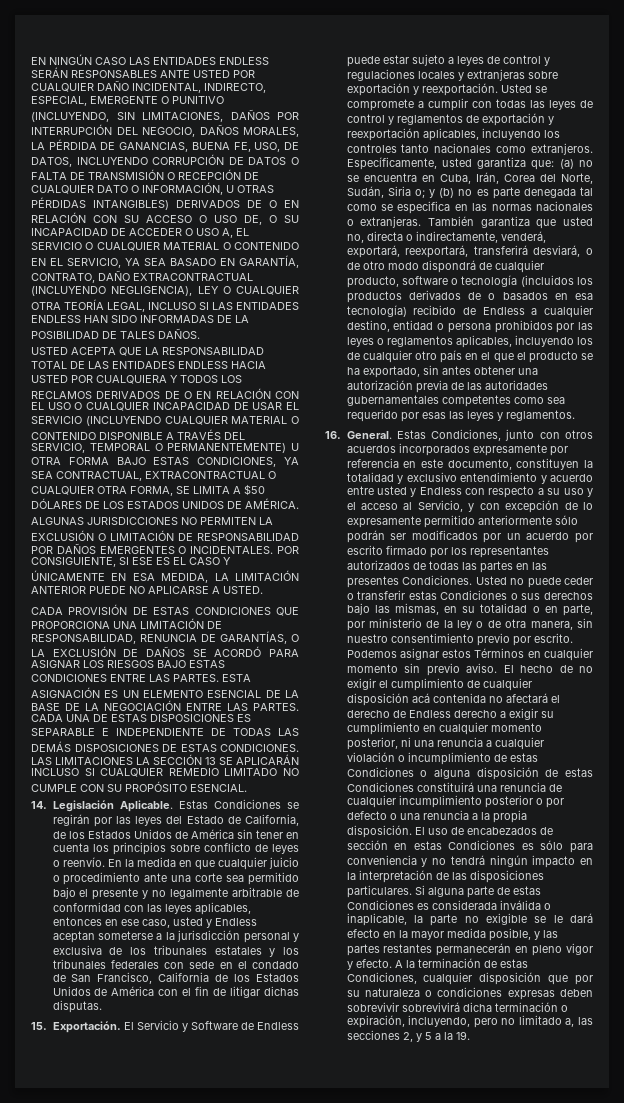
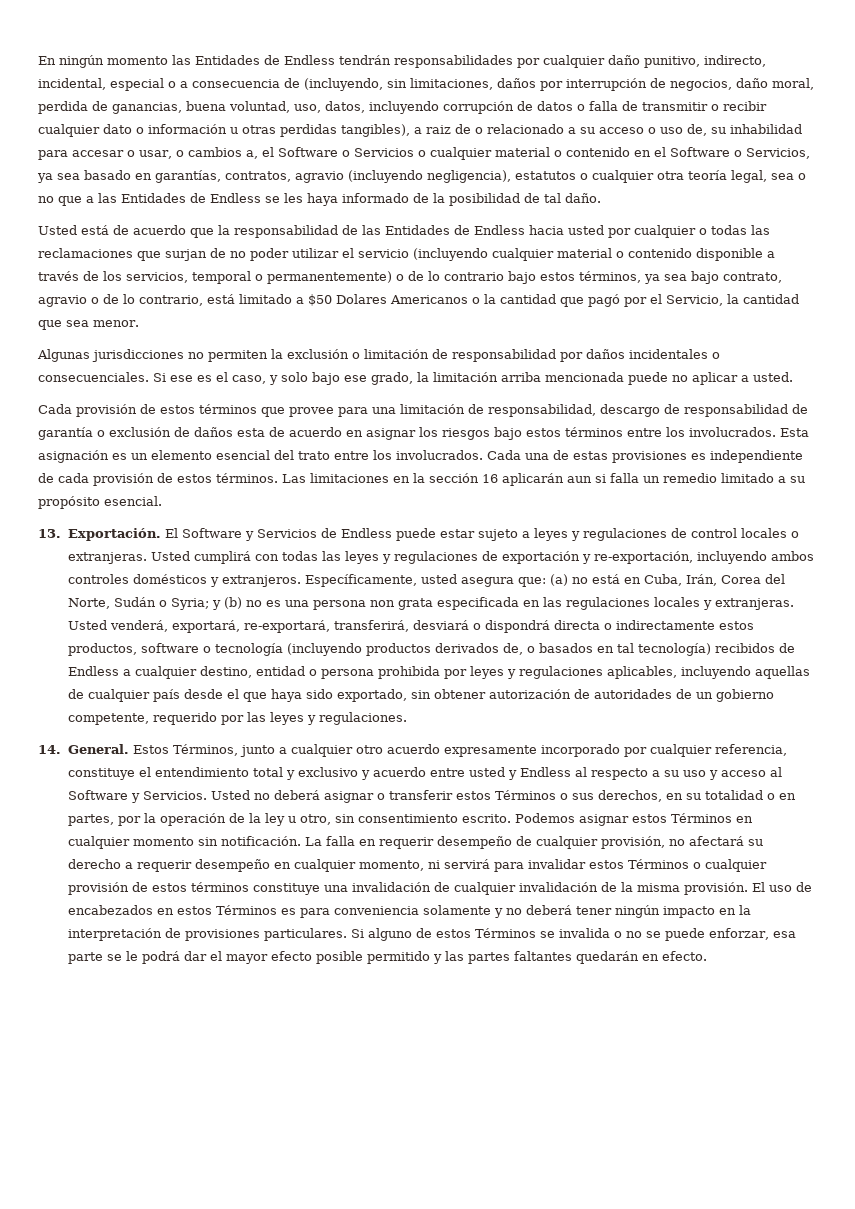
[31,54,269,65] [31,67,255,78] [31,80,266,93] [31,96,224,106] [31,109,299,122] [31,124,299,137] [31,139,299,152] [31,154,299,167] [31,169,259,180] [31,182,274,195] [31,197,299,210] [31,212,299,225] [31,228,249,238] [31,242,299,251] [31,255,299,268] [31,270,253,283] [31,286,299,296] [31,299,299,312] [31,315,249,323] [31,328,200,339] [31,347,264,356] [31,361,266,369] [31,375,242,384] [31,388,299,399] [31,402,299,411] [31,416,299,426] [31,429,245,440] [31,443,299,453] [31,457,299,467] [31,471,276,481] [31,484,265,496] [31,498,299,509] [31,517,273,525] [31,530,299,541] [31,543,299,554] [31,557,231,567] [31,570,299,583] [31,586,263,594] [31,604,299,616] [31,618,222,629] [31,631,299,644] [31,646,299,657] [31,660,225,668] [31,674,251,682] [31,687,299,698] [31,700,299,711] [31,714,251,722] [31,728,299,736] [31,741,299,752] [31,754,299,765] [31,768,299,777] [31,781,247,792] [31,799,299,812] [52,814,299,827] [52,829,299,839] [52,842,300,855] [52,857,299,870] [52,872,299,885] [52,887,299,900] [52,902,251,915] [52,917,257,928] [52,930,299,943] [52,945,299,957] [52,959,299,969] [52,972,299,984] [52,986,299,998] [52,1000,102,1013] [31,1020,238,1033] EN NINGÚN CASO LAS ENTIDADES ENDLESS SERÁN RESPONSABLES ANTE USTED POR CUALQUIER DAÑO INCIDENTAL, INDIRECTO, ESPECIAL, EMERGENTE O PUNITIVO (INCLUYENDO, SIN LIMITACIONES, DAÑOS POR INTERRUPCIÓN DEL NEGOCIO, DAÑOS MORALES, LA PÉRDIDA DE GANANCIAS, BUENA FE, USO, DE DATOS, INCLUYENDO CORRUPCIÓN DE DATOS O FALTA DE TRANSMISIÓN O RECEPCIÓN DE CUALQUIER DATO O INFORMACIÓN, U OTRAS PÉRDIDAS INTANGIBLES) DERIVADOS DE O EN RELACIÓN CON SU ACCESO O USO DE, O SU INCAPACIDAD DE ACCEDER O USO A, EL SERVICIO O CUALQUIER MATERIAL O CONTENIDO EN EL SERVICIO, YA SEA BASADO EN GARANTÍA, CONTRATO, DAÑO EXTRACONTRACTUAL (INCLUYENDO NEGLIGENCIA), LEY O CUALQUIER OTRA TEORÍA LEGAL, INCLUSO SI LAS ENTIDADES ENDLESS HAN SIDO INFORMADAS DE LA POSIBILIDAD DE TALES DAÑOS. // USTED ACEPTA QUE LA RESPONSABILIDAD TOTAL DE LAS ENTIDADES ENDLESS HACIA USTED POR CUALQUIERA Y TODOS LOS RECLAMOS DERIVADOS DE O EN RELACIÓN CON EL USO O CUALQUIER INCAPACIDAD DE USAR EL SERVICIO (INCLUYENDO CUALQUIER MATERIAL O CONTENIDO DISPONIBLE A TRAVÉS DEL SERVICIO, TEMPORAL O PERMANENTEMENTE) U OTRA FORMA BAJO ESTAS CONDICIONES, YA SEA CONTRACTUAL, EXTRACONTRACTUAL O CUALQUIER OTRA FORMA, SE LIMITA A $50 DÓLARES DE LOS ESTADOS UNIDOS DE AMÉRICA. // ALGUNAS JURISDICCIONES NO PERMITEN LA EXCLUSIÓN O LIMITACIÓN DE RESPONSABILIDAD POR DAÑOS EMERGENTES O INCIDENTALES. POR CONSIGUIENTE, SI ESE ES EL CASO Y ÚNICAMENTE EN ESA MEDIDA, LA LIMITACIÓN ANTERIOR PUEDE NO APLICARSE A USTED. // CADA PROVISIÓN DE ESTAS CONDICIONES QUE PROPORCIONA UNA LIMITACIÓN DE RESPONSABILIDAD, RENUNCIA DE GARANTÍAS, O LA EXCLUSIÓN DE DAÑOS SE ACORDÓ PARA ASIGNAR LOS RIESGOS BAJO ESTAS CONDICIONES ENTRE LAS PARTES. ESTA ASIGNACIÓN ES UN ELEMENTO ESENCIAL DE LA BASE DE LA NEGOCIACIÓN ENTRE LAS PARTES. CADA UNA DE ESTAS DISPOSICIONES ES SEPARABLE E INDEPENDIENTE DE TODAS LAS DEMÁS DISPOSICIONES DE ESTAS CONDICIONES. LAS LIMITACIONES LA SECCIÓN 13 SE APLICARÁN INCLUSO SI CUALQUIER REMEDIO LIMITADO NO CUMPLE CON SU PROPÓSITO ESENCIAL. // 14. Legislación Aplicable. Estas Condiciones se regirán por las leyes del Estado de California, de los Estados Unidos de América sin tener en cuenta los principios sobre conflicto de leyes o reenvío. En la medida en que cualquier juicio o procedimiento ante una corte sea permitido bajo el presente y no legalmente arbitrable de conformidad con las leyes aplicables, entonces en ese caso, usted y Endless aceptan someterse a la jurisdicción personal y exclusiva de los tribunales estatales y los tribunales federales con sede en el condado de San Francisco, California de los Estados Unidos de América con el fin de litigar dichas disputas. // 15. Exportación. El Servicio y Software -> [38,55,766,68] [38,78,814,91] [38,101,767,114] [38,124,802,137] [38,147,810,160] [37,170,806,183] [38,193,601,206] [38,225,770,238] [38,248,775,261] [38,271,782,284] [38,294,799,307] [38,320,139,330] [37,349,720,362] [38,372,793,385] [38,404,808,417] [38,427,809,440] [38,450,803,463] [38,473,805,486] [38,496,162,509] [38,528,317,541] En ningún momento las Entidades de Endless tendrán responsabilidades por cualquier daño punitivo, indirecto, incidental, especial o a consecuencia de (incluyendo, sin limitaciones, daños por interrupción de negocios, daño moral, perdida de ganancias, buena voluntad, uso, datos, incluyendo corrupción de datos o falla de transmitir o recibir cualquier dato o información u otras perdidas tangibles), a raiz de o relacionado a su acceso o uso de, su inhabilidad para accesar o usar, o cambios a, el Software o Servicios o cualquier material o contenido en el Software o Servicios, ya sea basado en garantías, contratos, agravio (incluyendo negligencia), estatutos o cualquier otra teoría legal, sea o no que a las Entidades de Endless se les haya informado de la posibilidad de tal daño. // Usted está de acuerdo que la responsabilidad de las Entidades de Endless hacia usted por cualquier o todas las reclamaciones que surjan de no poder utilizar el servicio (incluyendo cualquier material o contenido disponible a través de los servicios, temporal o permanentemente) o de lo contrario bajo estos términos, ya sea bajo contrato, agravio o de lo contrario, está limitado a $50 Dolares Americanos o la cantidad que pagó por el Servicio, la cantidad que sea menor. // Algunas jurisdicciones no permiten la exclusión o limitación de responsabilidad por daños incidentales o consecuenciales. Si ese es el caso, y solo bajo ese grado, la limitación arriba mencionada puede no aplicar a usted. // Cada provisión de estos términos que provee para una limitación de responsabilidad, descargo de responsabilidad de garantía o exclusión de daños esta de acuerdo en asignar los riesgos bajo estos términos entre los involucrados. Esta asignación es un elemento esencial del trato entre los involucrados. Cada una de estas provisiones es independiente de cada provisión de estos términos. Las limitaciones en la sección 16 aplicarán aun si falla un remedio limitado a su propósito esencial. // 13. Exportación. El Software y Servicios
[486,55,550,66] [346,69,558,81] [346,83,547,96] [346,98,593,111] [346,113,554,126] [346,128,560,141] [346,143,527,153] de control y regulaciones locales y extranjeras sobre exportación y reexportación. Usted se compromete a cumplir con todas las leyes de control y reglamentos de exportación y reexportación aplicables, incluyendo los controles tanto nacionales como -> [570,528,799,541] [67,551,814,564] [67,574,219,587] y regulaciones de control locales o extranjeras. Usted cumplirá con todas las leyes y regulaciones de exportación y re-exportación, incluyendo ambos controles domésticos y
[477,157,527,169] garantiza -> [460,577,514,587] asegura
[346,173,417,182] se encuentra -> [591,574,620,584] está
[346,186,425,198] Sudán, Siria o; -> [113,597,209,610] Sudán o Syria;
[492,187,593,199] [346,201,593,214] [346,216,593,229] [346,231,546,243] [346,245,593,258] [346,260,544,273] [346,276,399,288] parte denegada tal como se especifica en las normas nacionales o extranjeras. También garantiza que usted no, directa o indirectamente, venderá, exportará, reexportará, transferirá desviará, o de otro modo dispondrá de cualquier producto, -> [284,597,794,610] [67,620,754,633] [67,643,137,656] una persona non grata especificada en las regulaciones locales y extranjeras. Usted venderá, exportará, re-exportará, transferirá, desviará o dispondrá directa o indirectamente estos productos,
[520,275,593,287] (incluidos los -> [286,643,362,656] (incluyendo
[468,292,481,300] de -> [502,643,523,655] de,
[575,293,593,300] [346,305,457,317] esa tecnología) recibido -> [616,643,775,656] tal tecnología) recibidos
[494,320,593,333] [346,335,593,348] [346,350,593,363] [346,365,538,378] [346,380,548,393] [346,395,565,407] [346,409,575,422] [325,429,593,441] [346,443,568,456] [346,458,593,470] [346,472,394,482] prohibidos por las leyes o reglamentos aplicables, incluyendo los de cualquier otro país en el que el producto se ha exportado, sin antes obtener una autorización previa de las autoridades gubernamentales competentes como sea requerido por esas las leyes y reglamentos. // 16. General. Estas Condiciones, junto con otros acuerdos incorporados expresamente por referencia en este documento, constituyen la totalidad -> [377,666,810,679] [67,689,774,702] [67,712,407,725] [38,744,788,757] [67,767,283,780] prohibida por leyes y regulaciones aplicables, incluyendo aquellas de cualquier país desde el que haya sido exportado, sin obtener autorización de autoridades de un gobierno competente, requerido por las leyes y regulaciones. // 14. General. Estos Términos, junto a cualquier otro acuerdo expresamente incorporado por cualquier referencia, constituye el entendimiento total
[460,472,537,482] entendimiento -> (358, 772) none
[465,488,486,495] con -> [574,767,587,777] al
[346,502,356,510] el -> (718, 775) none
[417,500,593,513] [346,515,578,528] [346,530,593,543] [346,545,549,558] [346,560,547,573] [346,575,593,588] [346,590,593,600] [346,603,439,615] Servicio, y con excepción de lo expresamente permitido anteriormente sólo podrán ser modificados por un acuerdo por escrito firmado por los representantes autorizados de todas las partes en las presentes Condiciones. Usted no puede ceder o transferir estas Condiciones o sus derechos bajo las mismas, -> [67,790,663,803] Software y Servicios. Usted no deberá asignar o transferir estos Términos o sus derechos,
[563,604,593,616] [346,618,593,631] [346,633,531,646] parte, por ministerio de la ley o de otra manera, sin nuestro consentimiento previo por -> [67,813,458,826] partes, por la operación de la ley u otro, sin consentimiento
[426,663,593,676] [346,678,532,691] [346,693,560,706] [346,708,554,720] [346,722,542,735] [346,737,544,750] [346,752,538,765] [346,767,593,780] [346,782,562,792] [346,795,564,808] [346,810,527,823] [346,825,553,838] [346,840,564,850] previo aviso. El hecho de no exigir el cumplimiento de cualquier disposición acá contenida no afectará el derecho de Endless derecho a exigir su cumplimiento en cualquier momento posterior, ni una renuncia a cualquier violación o incumplimiento de estas Condiciones o alguna disposición de estas Condiciones constituirá una renuncia de cualquier incumplimiento posterior o por defecto o una renuncia a la propia disposición. El uso de encabezados de sección en estas Condiciones es sólo -> [220,836,763,849] [67,859,768,872] [67,882,812,895] [67,905,297,915] notificación. La falla en requerir desempeño de cualquier provisión, no afectará su derecho a requerir desempeño en cualquier momento, ni servirá para invalidar estos Términos o cualquier provisión de estos términos constituye una invalidación de cualquier invalidación de la misma provisión. El uso de encabezados en estos Términos es
[421,855,485,867] y no tendrá -> [423,905,613,918] solamente y no deberá tener
[451,870,544,883] [346,885,541,898] [346,900,551,910] [346,913,593,926] [346,928,558,941] [346,943,593,956] [346,958,528,970] [346,972,593,985] [346,987,593,1000] [346,1002,568,1012] [346,1015,593,1028] [346,1030,470,1042] las disposiciones particulares. Si alguna parte de estas Condiciones es considerada inválida o inaplicable, la parte no exigible se le dará efecto en la mayor medida posible, y las partes restantes permanecerán en pleno vigor y efecto. A la terminación de estas Condiciones, cualquier disposición que por su naturaleza o condiciones expresas deben sobrevivir sobrevivirá dicha terminación o expiración, incluyendo, pero no limitado a, las secciones 2, y 5 a la 19. -> [184,928,797,941] [67,951,707,964] provisiones particulares. Si alguno de estos Términos se invalida o no se puede enforzar, esa parte se le podrá dar el mayor efecto posible permitido y las partes faltantes quedarán en efecto.

